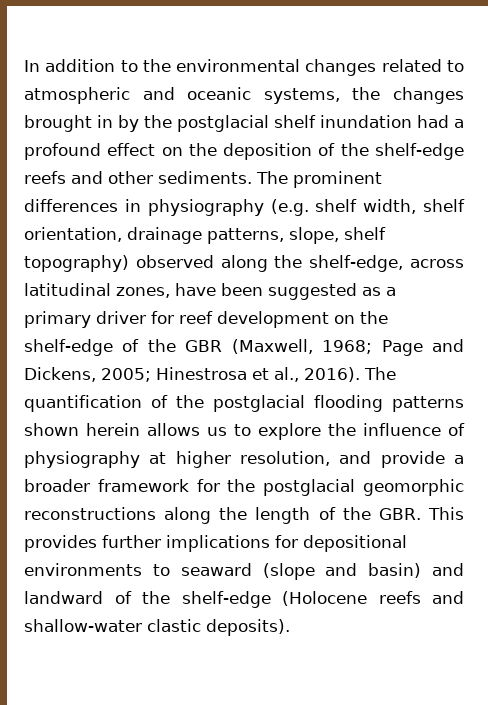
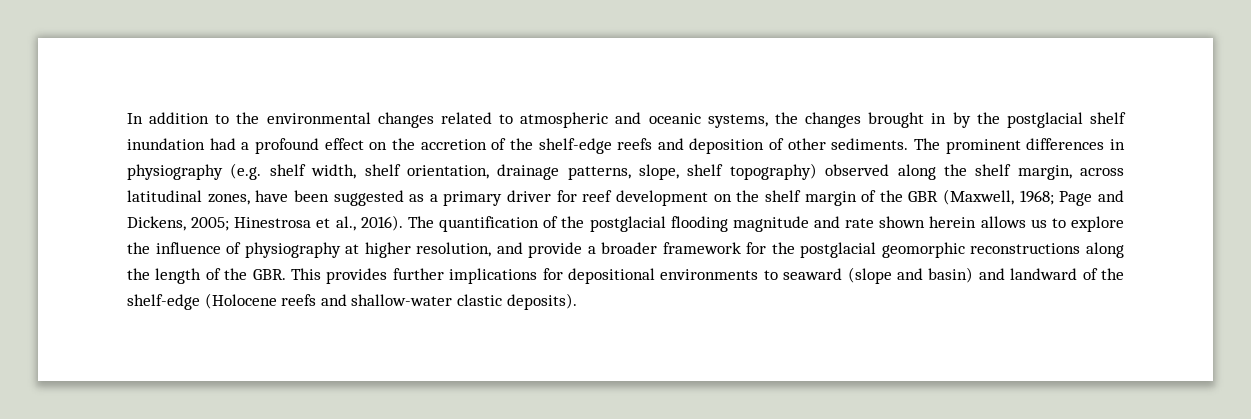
[223,143,313,160] deposition -> [420,139,487,150] accretion
(103, 177) none -> [689,138,785,154] deposition of
[309,255,404,272] shelf-edge, -> [975,164,1072,180] shelf margin,
[24,339,113,356] shelf-edge -> [764,190,857,206] shelf margin
[392,396,464,412] patterns -> [732,216,875,232] magnitude and rate

